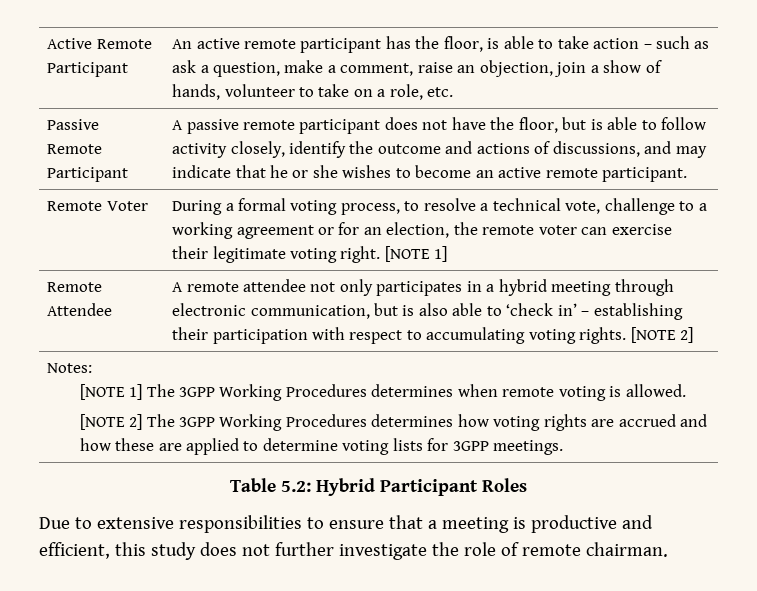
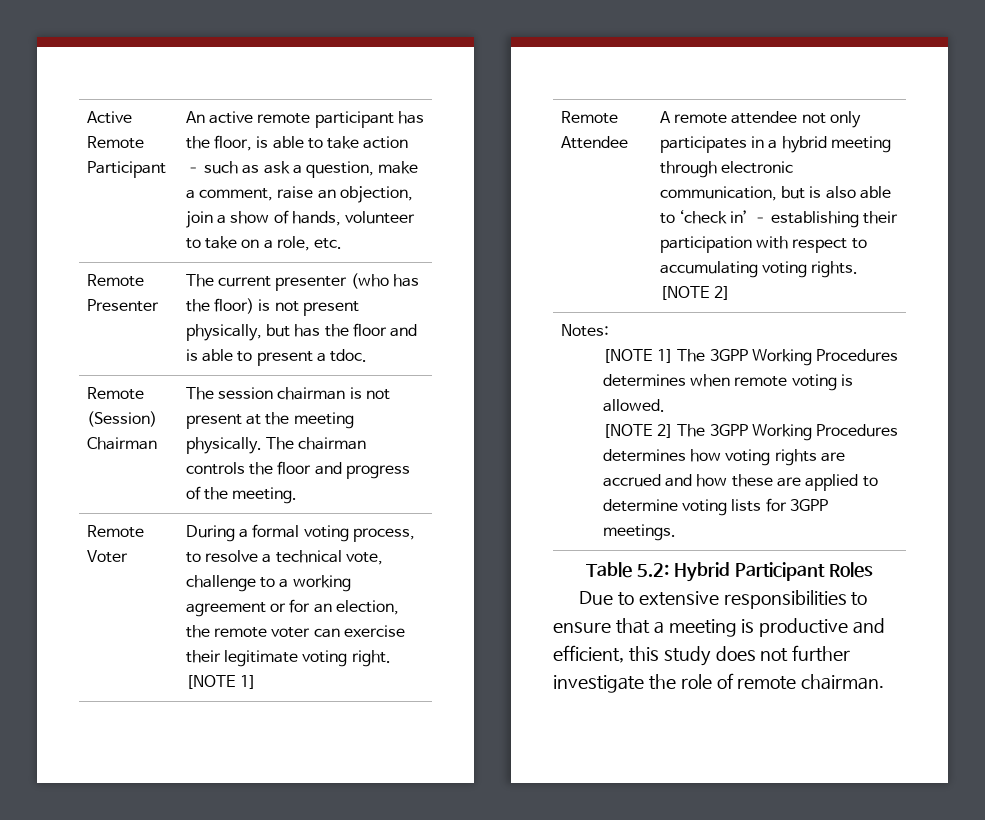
[47,119,100,130] [47,144,103,154] [47,167,129,182] [172,117,707,134] [172,141,707,158] [172,165,688,182] Passive Remote Participant | A passive remote participant does not have the floor, but is able to follow activity closely, identify the outcome and actions of discussions, and may indicate that he or she wishes to become an active remote participant. -> [86,274,144,287] [86,299,159,312] [185,273,419,291] [185,298,359,316] [185,323,418,341] [185,349,368,366] [86,387,144,400] [86,411,157,427] [86,437,157,450] [185,387,390,400] [185,412,354,429] [185,437,367,454] [185,461,410,479] [185,486,298,504] Remote Presenter | The current presenter (who has the floor) is not present physically, but has the floor and is able to present a tdoc. // Remote (Session) Chairman | The session chairman is not present at the meeting physically. The chairman controls the floor and progress of the meeting.

